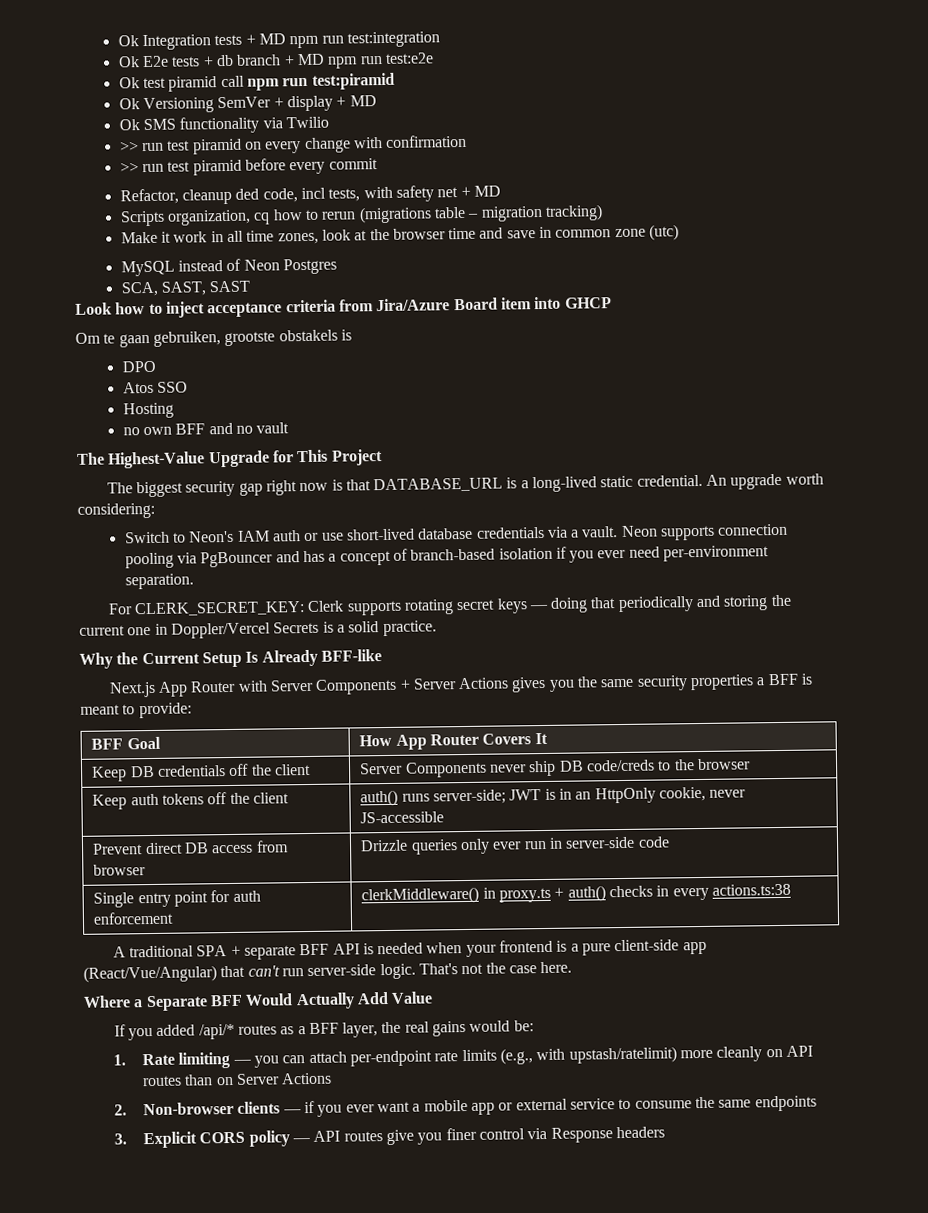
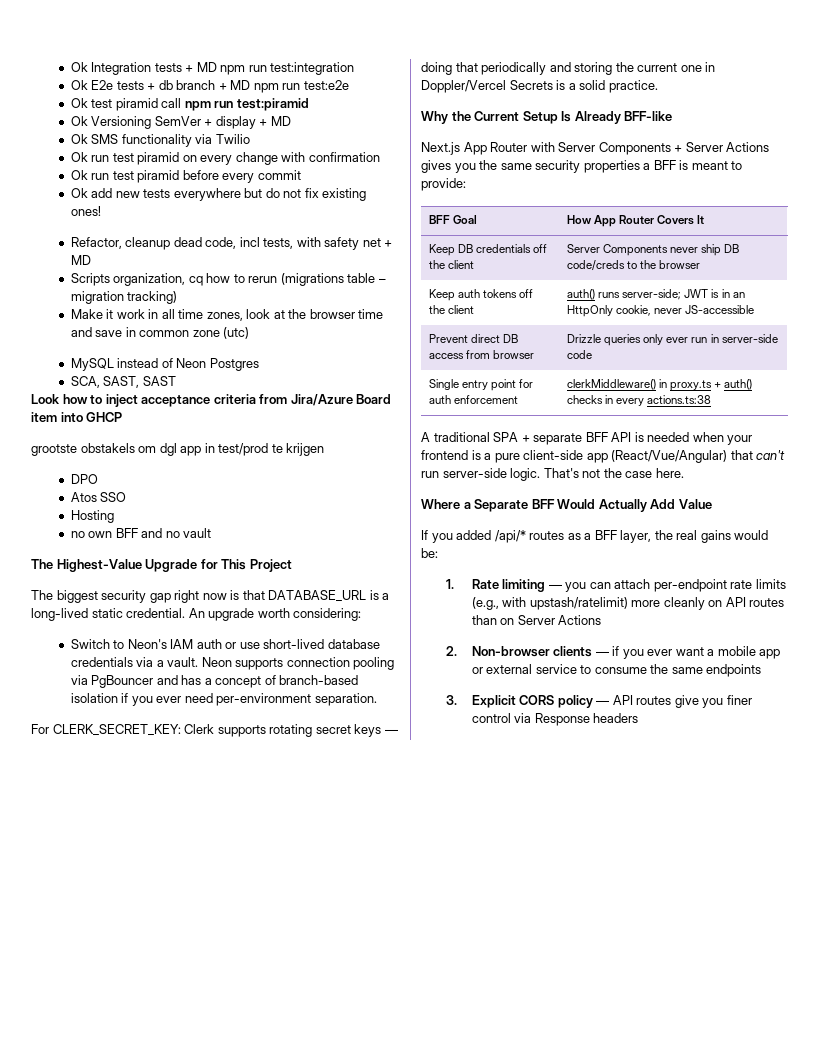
[119,141,139,152] >> -> [70,152,88,162] Ok
[119,162,139,173] >> -> [70,170,88,180] Ok
(378, 164) none -> [70,188,367,201] [70,206,101,216] // Ok add new tests everywhere but do not fix existing ones!
[235,188,260,200] ded -> [173,237,202,247] dead
[75,329,352,348] Om te gaan gebruiken, grootste obstakels is -> [31,443,325,456] grootste obstakels om dgl app in test/prod te krijgen

